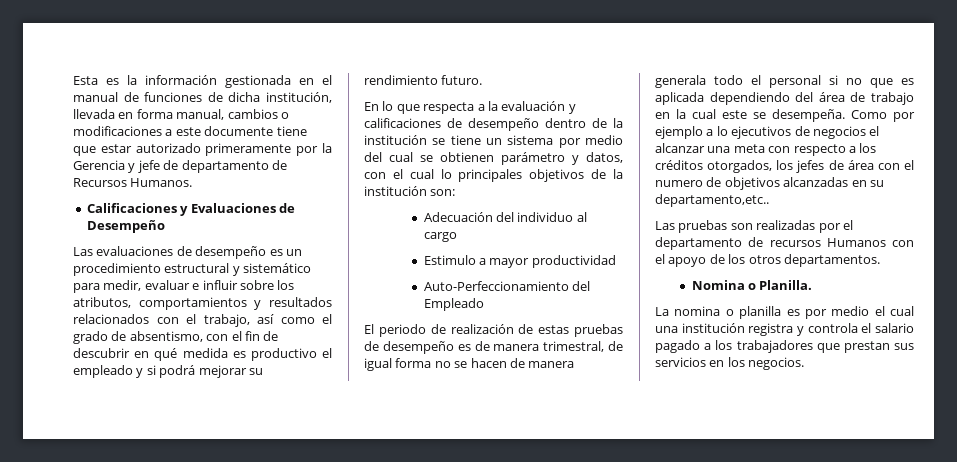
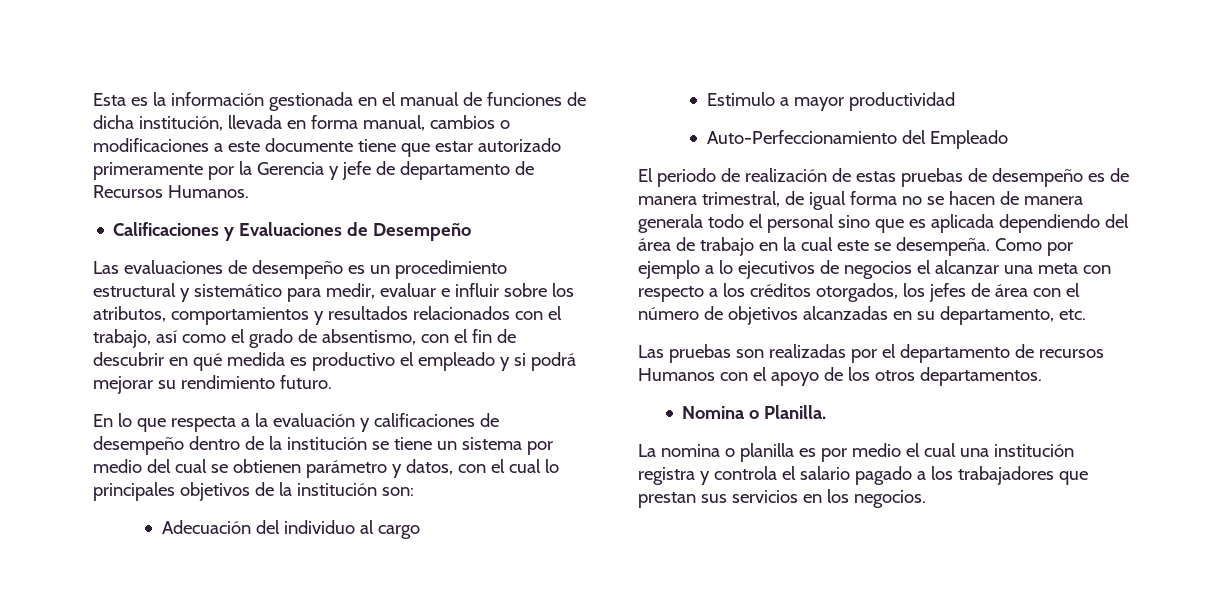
[829,75,862,85] si no -> [837,215,870,228] sino
[655,180,703,187] numero -> [638,307,699,320] número
[655,194,769,207] departamento,etc.. -> [939,306,1086,325] departamento, etc.

